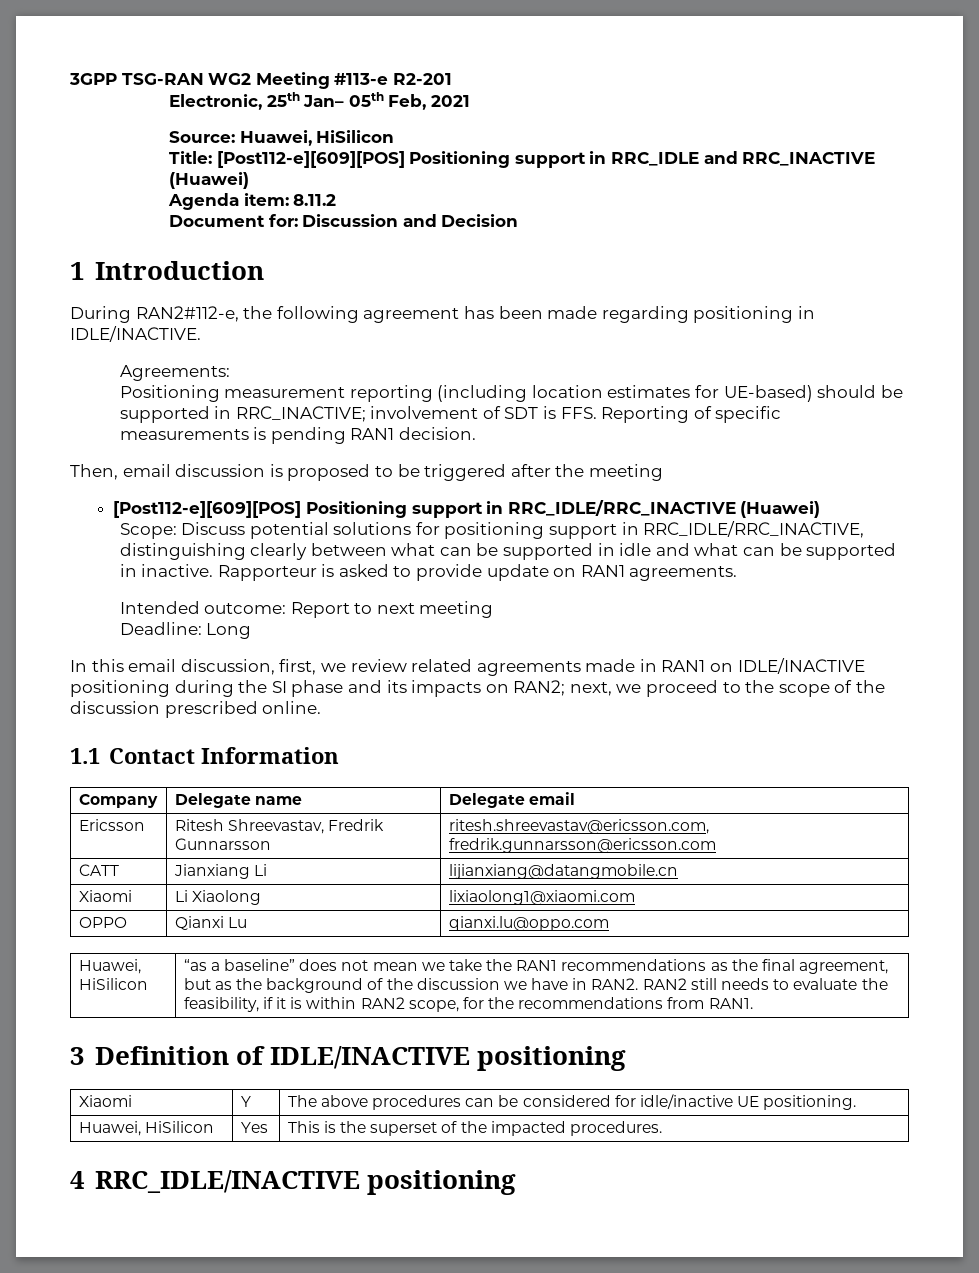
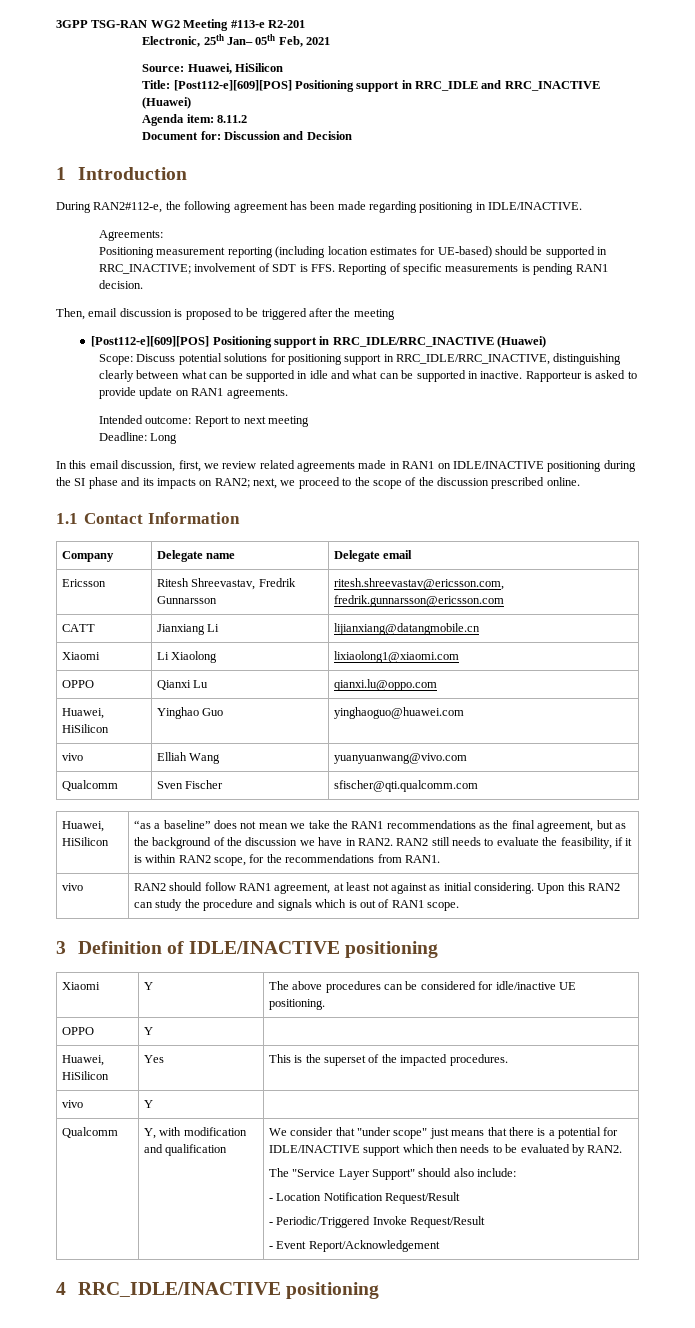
(609, 923) none -> [61,708,104,719] [61,724,109,733] [156,707,224,719] [333,707,464,719] [61,753,83,761] [156,752,221,764] [333,753,467,764] [61,780,118,791] [156,780,224,789] [333,780,478,792] // Huawei, HiSilicon | Yinghao Guo | yinghaoguo@huawei.com // vivo | Elliah Wang | yuanyuanwang@vivo.com // Qualcomm | Sven Fischer | sfischer@qti.qualcomm.com
(753, 1003) none -> [61,883,83,891] [133,882,621,894] [133,899,460,911] // vivo | RAN2 should follow RAN1 agreement, at least not against as initial considering. Upon this RAN2 can study the procedure and signals which is out of RAN1 scope.
(857, 1102) none -> [61,1027,94,1035] [143,1027,153,1035] // OPPO | Y |
(662, 1128) none -> [61,1100,83,1108] [143,1100,153,1108] [61,1127,118,1138] [143,1127,247,1139] [143,1144,228,1156] [268,1127,619,1139] [268,1144,623,1156] [268,1168,517,1180] [268,1192,461,1204] [268,1216,486,1228] [268,1240,440,1252] // vivo | Y | // Qualcomm | Y, with modification and qualification | We consider that "under scope" just means that there is a potential for IDLE/INACTIVE support which then needs to be evaluated by RAN2. // The "Service Layer Support" should also include: // - Location Notification Request/Result // - Periodic/Triggered Invoke Request/Result // - Event Report/Acknowledgement

